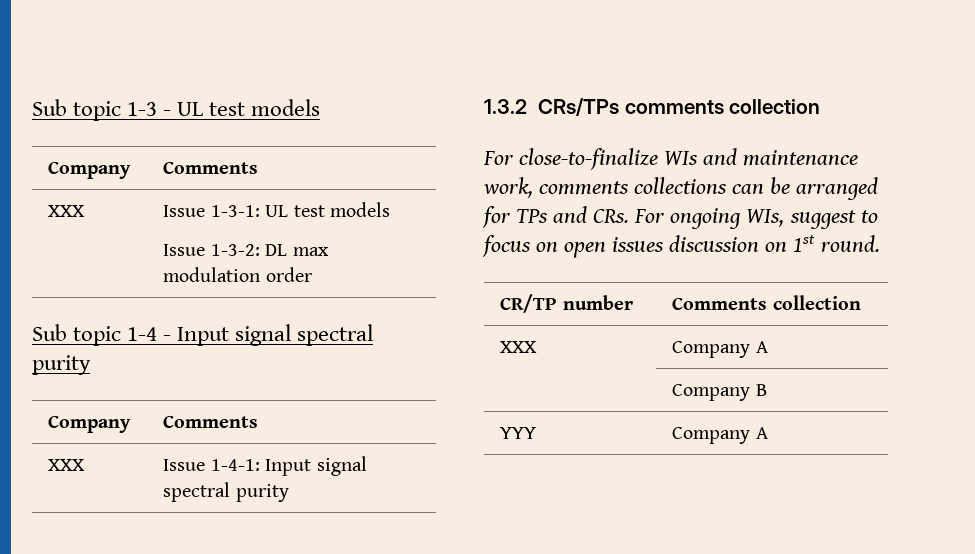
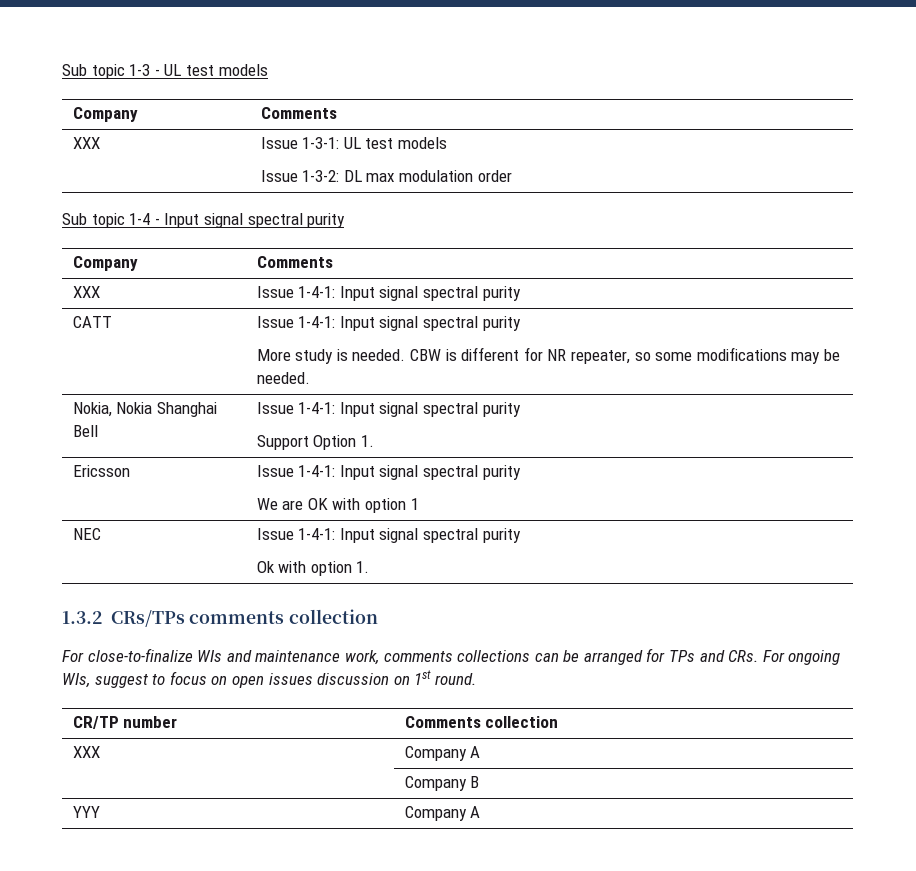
(289, 493) none -> [72,316,112,328] [256,316,521,331] [256,347,840,364] [256,372,310,384] [72,402,217,417] [72,425,98,437] [256,402,521,417] [256,435,374,450] [72,465,130,477] [256,465,521,480] [256,498,419,513] [72,528,101,540] [256,528,521,543] [256,561,370,576] // CATT | Issue 1-4-1: Input signal spectral purity // More study is needed. CBW is different for NR repeater, so some modifications may be needed. // Nokia, Nokia Shanghai Bell | Issue 1-4-1: Input signal spectral purity // Support Option 1. // Ericsson | Issue 1-4-1: Input signal spectral purity // We are OK with option 1 // NEC | Issue 1-4-1: Input signal spectral purity // Ok with option 1.

